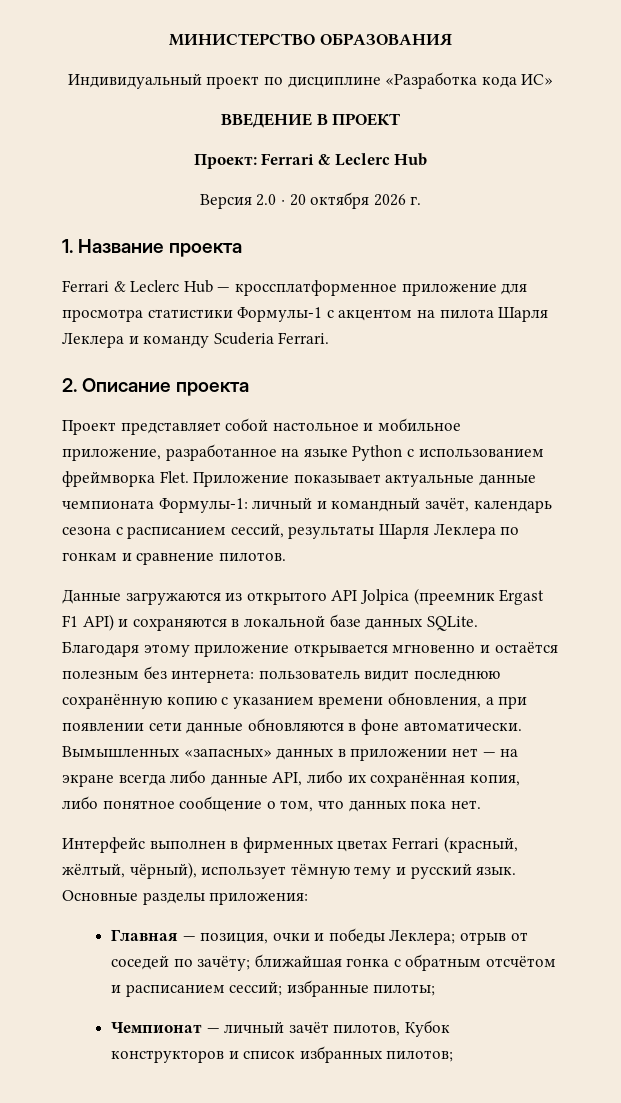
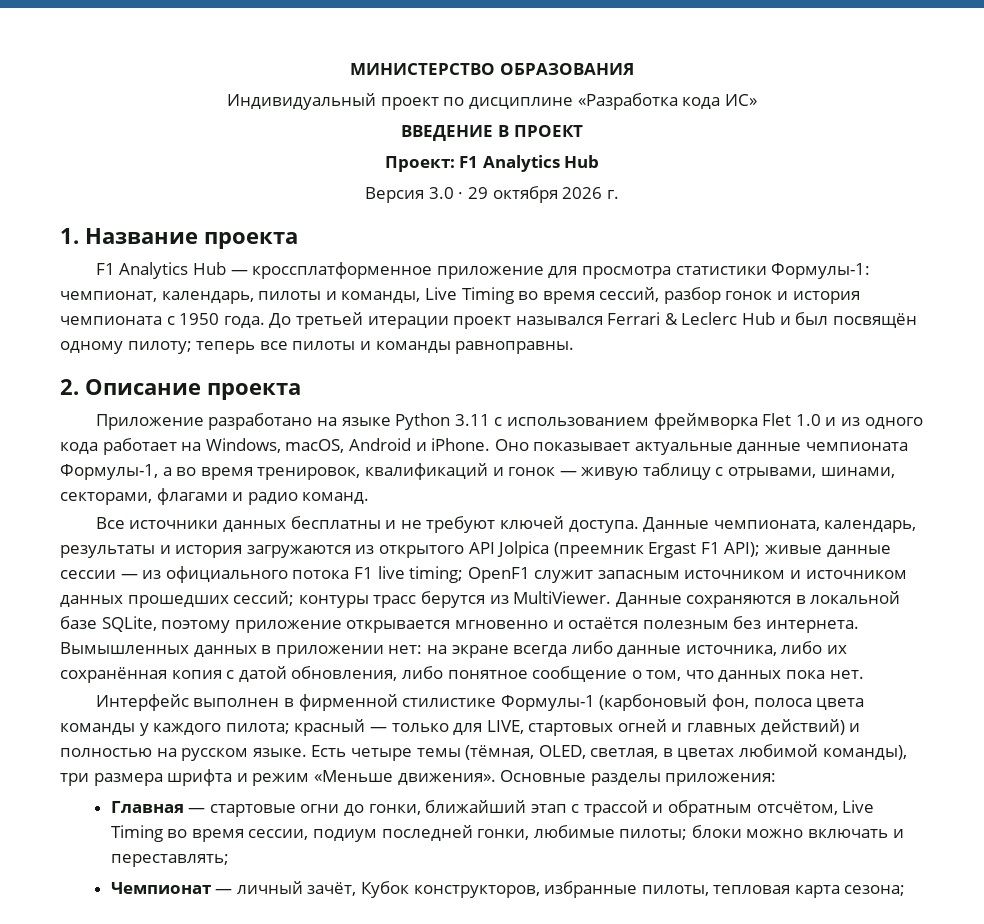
[261,153,390,166] Ferrari & Leclerc -> [459,155,560,172] F1 Analytics
[256,194,306,206] 2.0 · 20 -> [428,187,488,199] 3.0 · 29
[62,280,180,292] Ferrari & Leclerc -> [95,262,189,279] F1 Analytics
[237,307,549,322] [62,332,330,348] [62,378,250,396] [62,418,461,435] [62,444,277,461] Формулы-1 с акцентом на пилота Шарля Леклера и команду Scuderia Ferrari. // 2. Описание проекта // Проект представляет собой настольное и мобильное приложение, разработанное -> [771,263,871,279] [60,287,860,304] [60,312,917,329] [60,341,575,354] [60,379,301,400] [95,413,313,430] Формулы-1: чемпионат, календарь, пилоты и команды, Live Timing во время сессий, разбор гонок и история чемпионата с 1950 года. До третьей итерации проект назывался Ferrari & Leclerc Hub и был посвящён одному пилоту; теперь все пилоты и команды равноправны. // 2. Описание проекта // Приложение разработано
(403, 453) none -> [454,414,490,426] 3.11
[159,471,536,487] [62,497,552,513] [62,523,520,539] [62,552,286,565] [62,589,121,604] Flet. Приложение показывает актуальные данные чемпионата Формулы-1: личный и командный зачёт, календарь сезона с расписанием сессий, результаты Шарля Леклера по гонкам и сравнение пилотов. // Данные -> [762,413,923,429] [60,438,909,455] [60,463,895,480] [60,488,370,505] [95,516,917,533] [60,545,243,558] Flet 1.0 и из одного кода работает на Windows, macOS, Android и iPhone. Оно показывает актуальные данные чемпионата Формулы-1, а во время тренировок, квалификаций и гонок — живую таблицу с отрывами, шинами, секторами, флагами и радио команд. // Все источники данных бесплатны и не требуют ключей доступа. Данные чемпионата, календарь, результаты и история
[82,614,478,631] [62,641,190,657] API) и сохраняются в локальной базе данных SQLite. Благодаря этому -> [724,542,891,557] [60,566,907,583] [60,591,901,608] [60,616,231,633] API); живые данные сессии — из официального потока F1 live timing; OpenF1 служит запасным источником и источником данных прошедших сессий; контуры трасс берутся из MultiViewer. Данные сохраняются в локальной базе SQLite, поэтому
[171,670,500,683] [62,692,528,709] [62,718,522,735] [62,746,272,758] интернета: пользователь видит последнюю сохранённую копию с указанием времени обновления, а при появлении сети данные обновляются в фоне автоматически. Вымышленных «запасных» -> [765,620,859,633] [60,642,189,654] интернета. Вымышленных
[451,748,496,757] нет — -> [388,645,423,654] нет:
[272,772,303,786] API, -> [685,645,777,656] источника,
[469,775,520,786] копия, -> [171,666,398,682] копия с датой обновления,
[242,836,518,853] [62,862,517,879] фирменных цветах Ferrari (красный, жёлтый, чёрный), использует тёмную тему и русский язык. -> [298,694,865,711] [60,719,861,736] [60,744,907,761] [60,769,496,786] фирменной стилистике Формулы-1 (карбоновый фон, полоса цвета команды у каждого пилота; красный — только для LIVE, стартовых огней и главных действий) и полностью на русском языке. Есть четыре темы (тёмная, OLED, светлая, в цветах любимой команды), три размера шрифта и режим «Меньше движения».
[200,928,528,945] [110,954,557,971] [110,980,436,997] [110,1020,450,1037] [110,1046,454,1063] позиция, очки и победы Леклера; отрыв от соседей по зачёту; ближайшая гонка с обратным отсчётом и расписанием сессий; избранные пилоты; // Чемпионат — личный зачёт пилотов, Кубок конструкторов и список избранных пилотов; -> [209,800,875,817] [110,825,904,842] [110,854,229,867] [110,881,906,898] стартовые огни до гонки, ближайший этап с трассой и обратным отсчётом, Live Timing во время сессии, подиум последней гонки, любимые пилоты; блоки можно включать и переставлять; // Чемпионат — личный зачёт, Кубок конструкторов, избранные пилоты, тепловая карта сезона;

